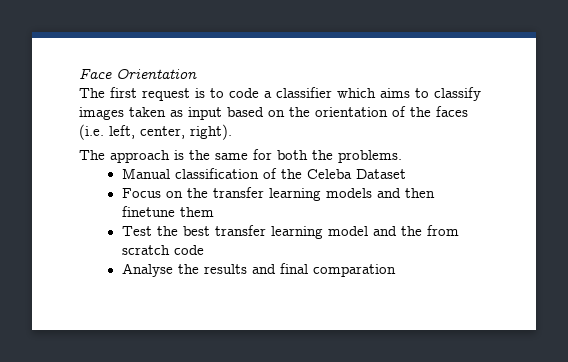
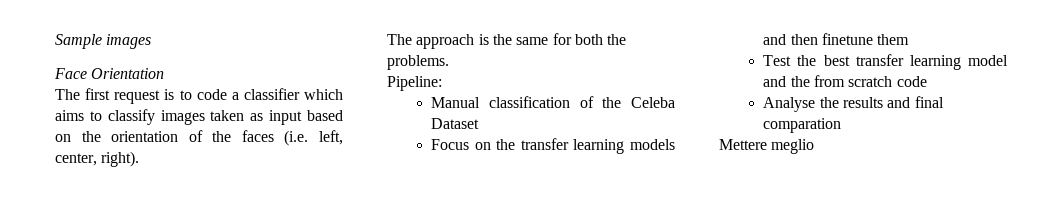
(79, 74) none -> [55,34,152,49] Sample images //
(402, 156) none -> [387,76,442,91] // Pipeline:
(396, 270) none -> [719,139,815,154] // Mettere meglio

